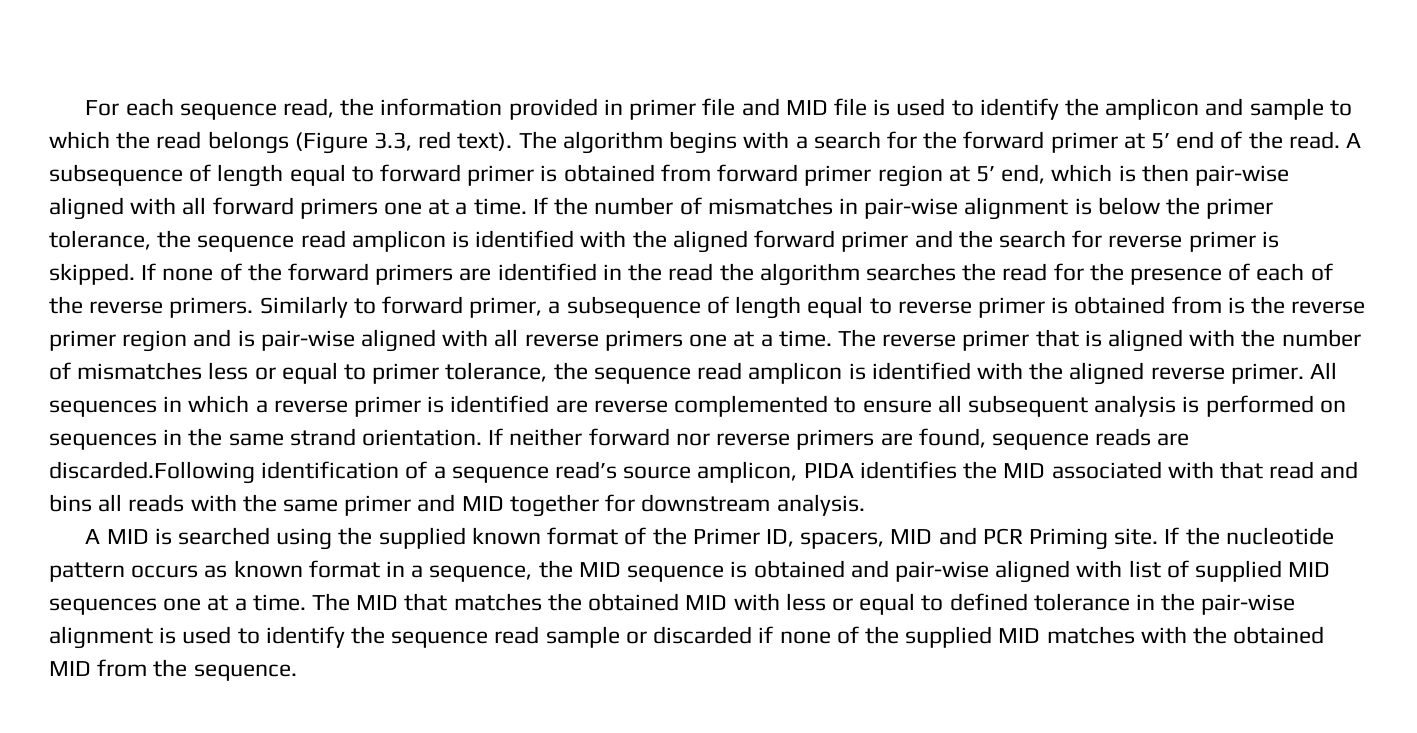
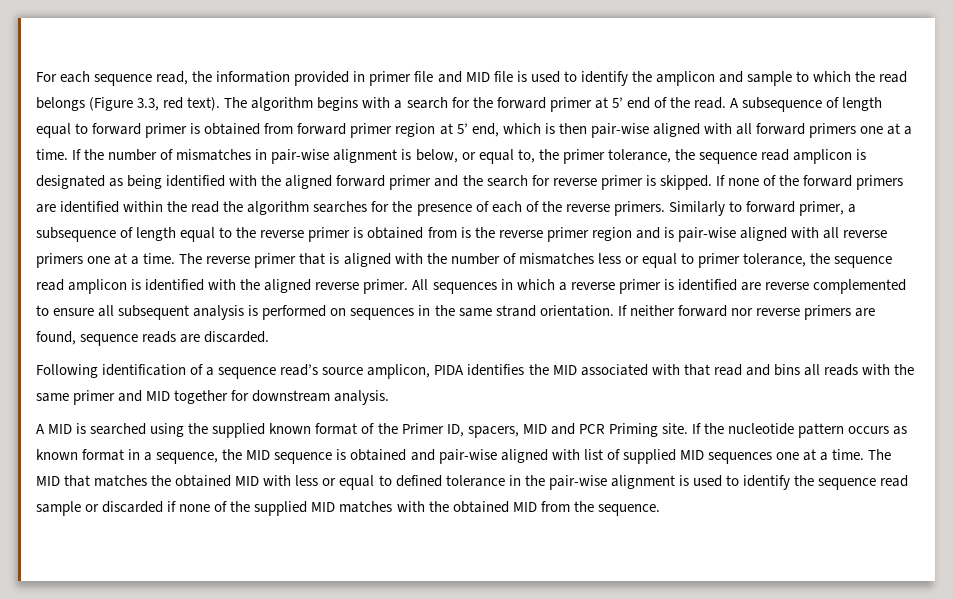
[1097,197,1160,215] below -> [415,149,535,164] below, or equal to,
(470, 239) none -> [36,175,163,189] designated as being
[602,264,622,280] in -> [123,201,164,212] within
[962,263,1048,281] the read -> (368, 207) none
(892, 306) none -> [236,227,257,238] the
[49,461,255,484] discarded.Following -> [204,331,270,343] [36,364,98,378] discarded. // Following

